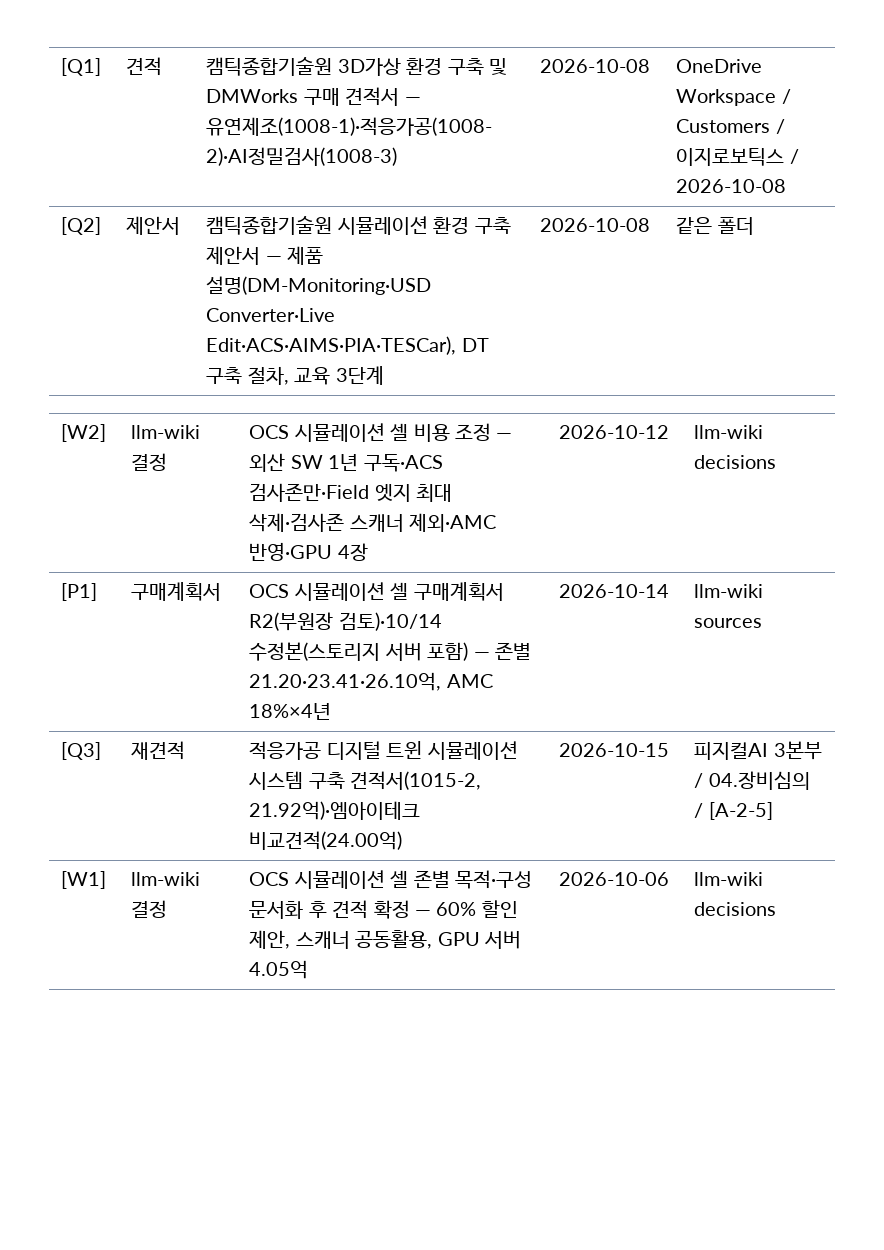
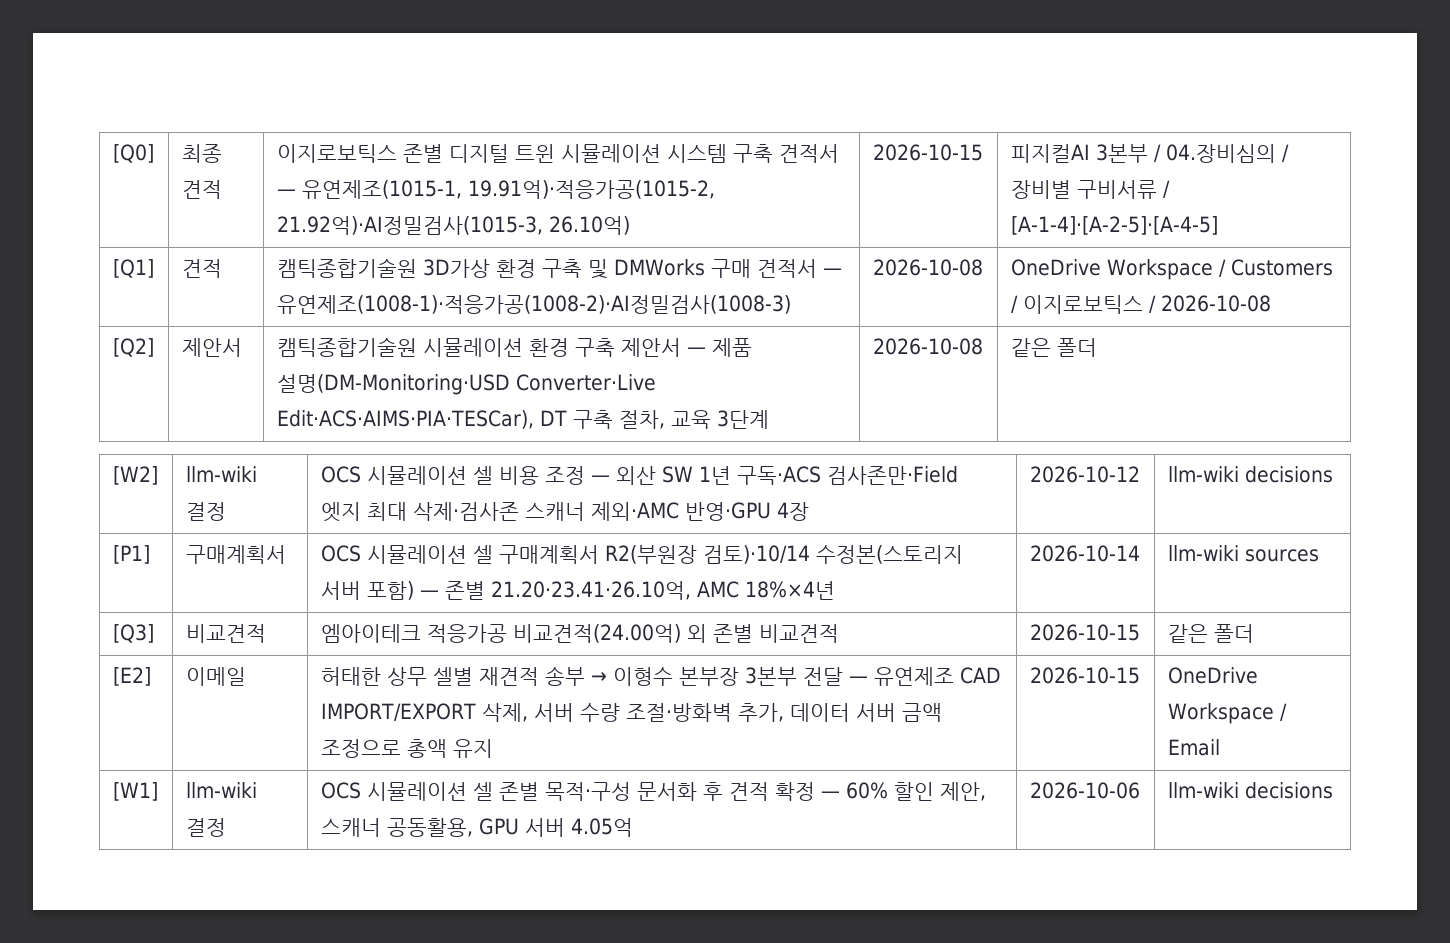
(61, 67) none -> [112,144,154,163] [181,144,222,163] [181,180,222,199] [276,144,839,163] [276,180,715,199] [276,216,630,235] [872,144,983,161] [1010,144,1289,163] [1010,180,1170,199] [1010,216,1218,235] [Q0] | 최종 견적 | 이지로보틱스 존별 디지털 트윈 시뮬레이션 시스템 구축 견적서 — 유연제조(1015-1, 19.91억)·적응가공(1015-2, 21.92억)·AI정밀검사(1015-3, 26.10억) | 2026-10-15 | 피지컬AI 3본부 / 04.장비심의 / 장비별 구비서류 / [A-1-4]·[A-2-5]·[A-4-5] //
[131,741,186,760] [249,741,518,760] [249,771,482,790] [249,801,421,820] [249,831,403,850] [559,743,670,757] [694,741,822,760] [694,771,810,790] [694,802,773,820] 재견적 | 적응가공 디지털 트윈 시뮬레이션 시스템 구축 견적서(1015-2, 21.92억)·엠아이테크 비교견적(24.00억) | 2026-10-15 | 피지컬AI 3본부 / 04.장비심의 / [A-2-5] -> [185,624,266,643] [320,624,839,643] [1029,624,1140,641] [1167,624,1254,643] [112,667,151,686] [185,667,246,686] [320,666,1001,686] [320,703,942,722] [320,739,493,758] [1029,667,1140,684] [1167,667,1258,684] [1167,703,1287,724] [1167,739,1220,756] 비교견적 | 엠아이테크 적응가공 비교견적(24.00억) 외 존별 비교견적 | 2026-10-15 | 같은 폴더 // [E2] | 이메일 | 허태한 상무 셀별 재견적 송부 → 이형수 본부장 3본부 전달 — 유연제조 CAD IMPORT/EXPORT 삭제, 서버 수량 조절·방화벽 추가, 데이터 서버 금액 조정으로 총액 유지 | 2026-10-15 | OneDrive Workspace / Email

